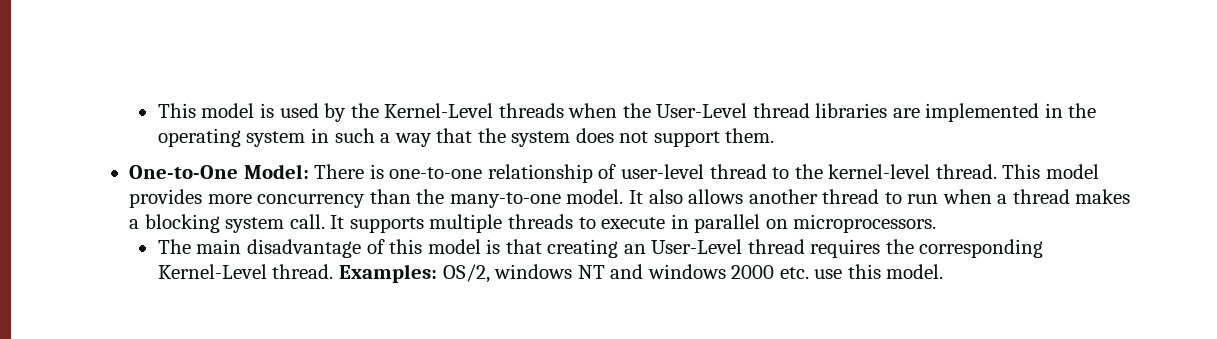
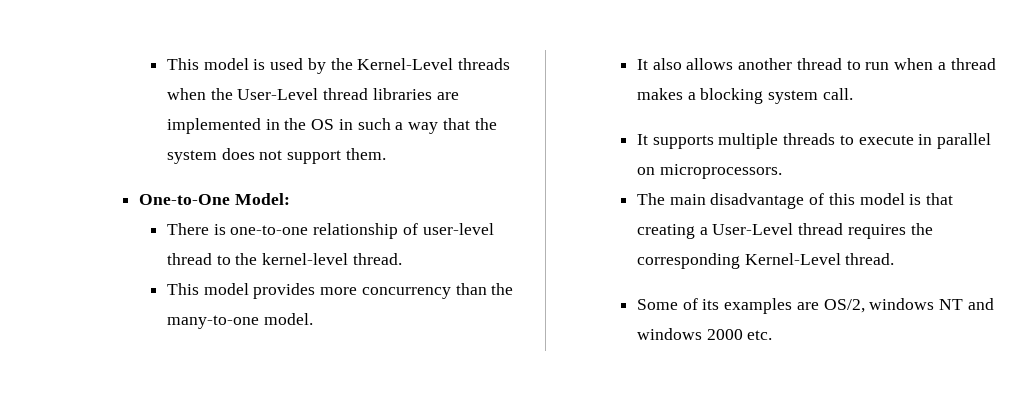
[157,128,306,147] operating system -> [311,119,335,130] OS
(309, 171) none -> (290, 199) //
(997, 171) none -> (402, 259) //
(624, 196) none -> (313, 319) //
(325, 221) none -> (853, 94) //
[623,244,646,254] an -> [699,227,708,235] a
[338,264,437,283] Examples: -> [637,298,819,314] // Some of its examples are
[814,264,944,279] use this model. -> (773, 335) none

